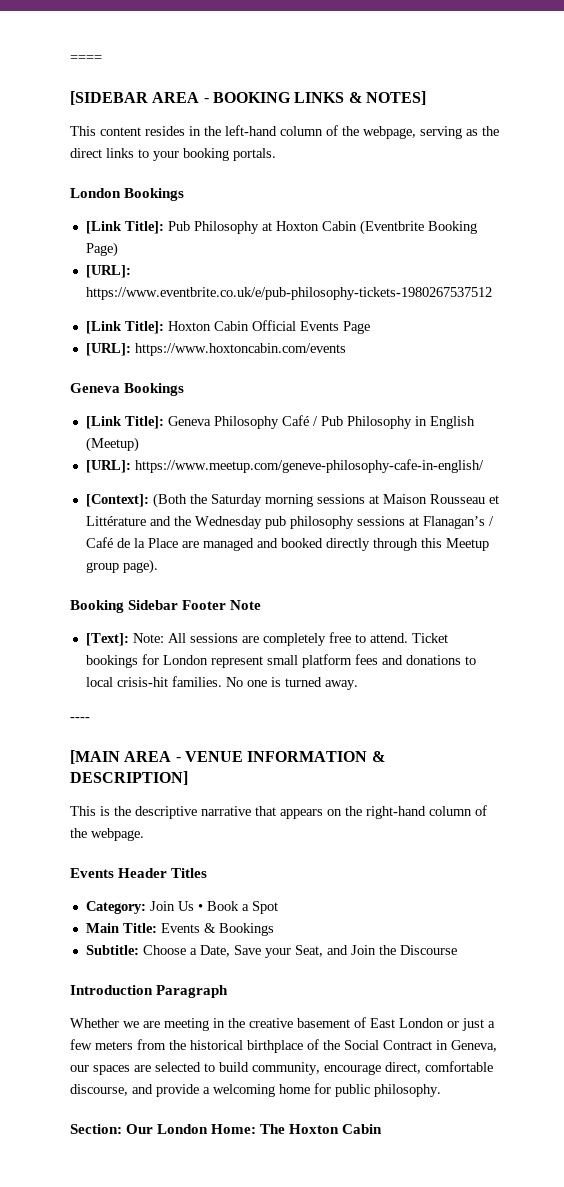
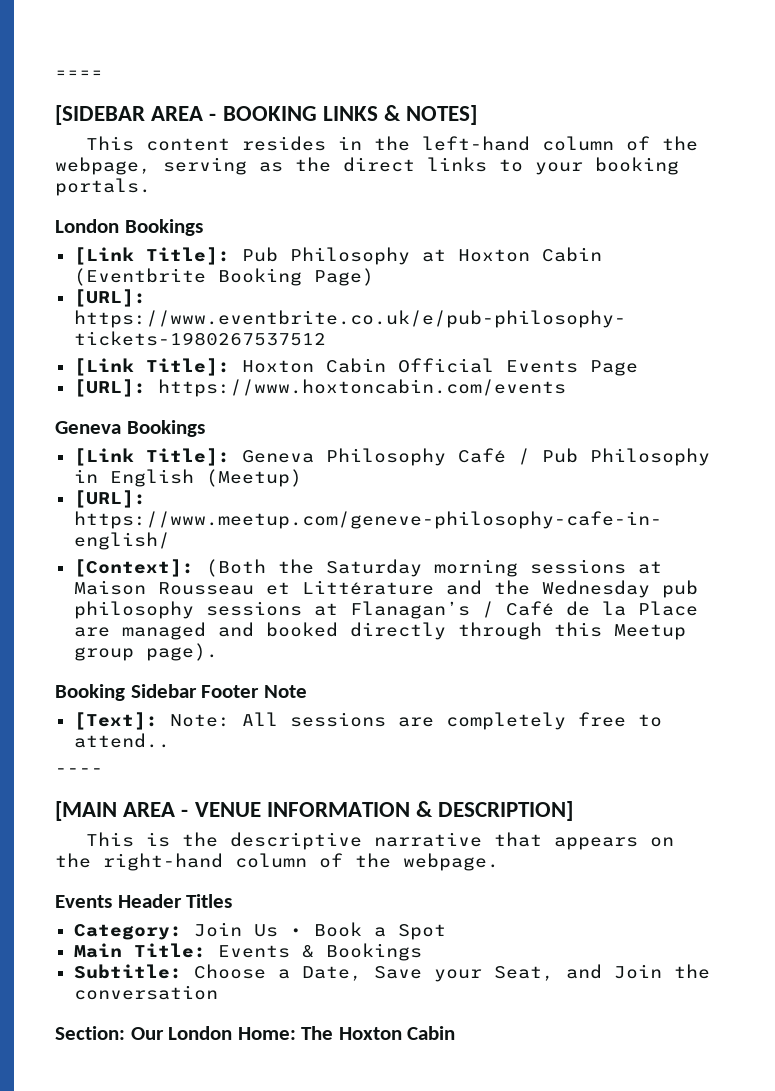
[369,633,448,643] [85,654,476,668] [85,676,358,690] attend. Ticket bookings for London represent small platform fees and donations to local crisis-hit families. No one is turned away. -> [73,733,170,748] attend..
[399,945,457,955] [70,985,229,998] [70,1017,495,1031] [70,1039,497,1053] [70,1061,493,1075] [70,1083,441,1097] Discourse // Introduction Paragraph // Whether we are meeting in the creative basement of East London or just a few meters from the historical birthplace of the Social Contract in Geneva, our spaces are selected to build community, encourage direct, comfortable discourse, and provide a welcoming home for public philosophy. -> [73,985,218,1000] conversation

